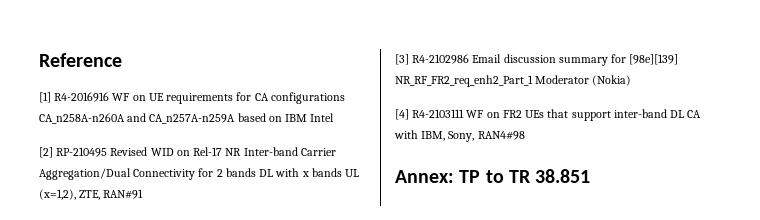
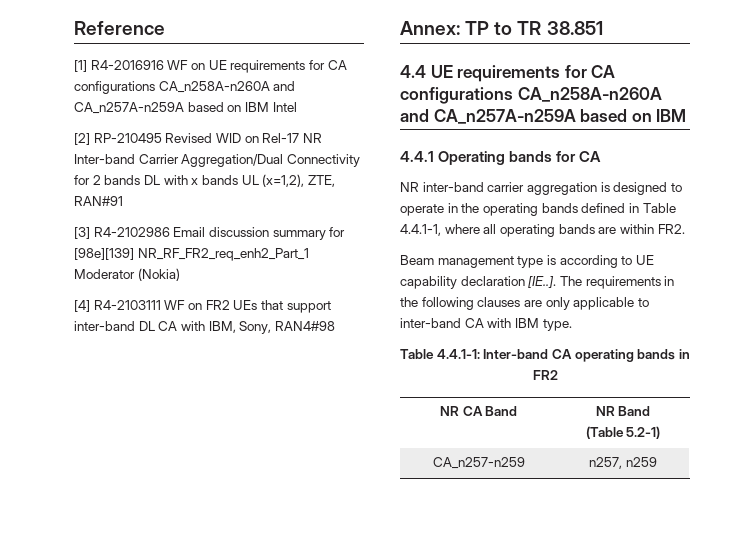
(591, 176) none -> [400,65,616,82] [400,87,662,104] [400,109,687,124] [400,151,602,165] [400,182,682,195] [400,203,676,216] [400,224,685,237] [400,255,654,268] [400,276,675,289] [400,297,649,310] [400,318,572,331] [400,349,690,362] [532,370,558,380] [439,406,518,416] [595,406,651,416] [585,426,661,439] [432,457,525,469] [589,457,657,469] // 4.4 UE requirements for CA configurations CA_n258A-n260A and CA_n257A-n259A based on IBM // 4.4.1 Operating bands for CA // NR inter-band carrier aggregation is designed to operate in the operating bands defined in Table 4.4.1-1, where all operating bands are within FR2. // Beam management type is according to UE capability declaration [IE..]. The requirements in the following clauses are only applicable to inter-band CA with IBM type. // Table 4.4.1-1: Inter-band CA operating bands in FR2 // NR CA Band | NR Band // (Table 5.2-1) // CA_n257-n259 | n257, n259

